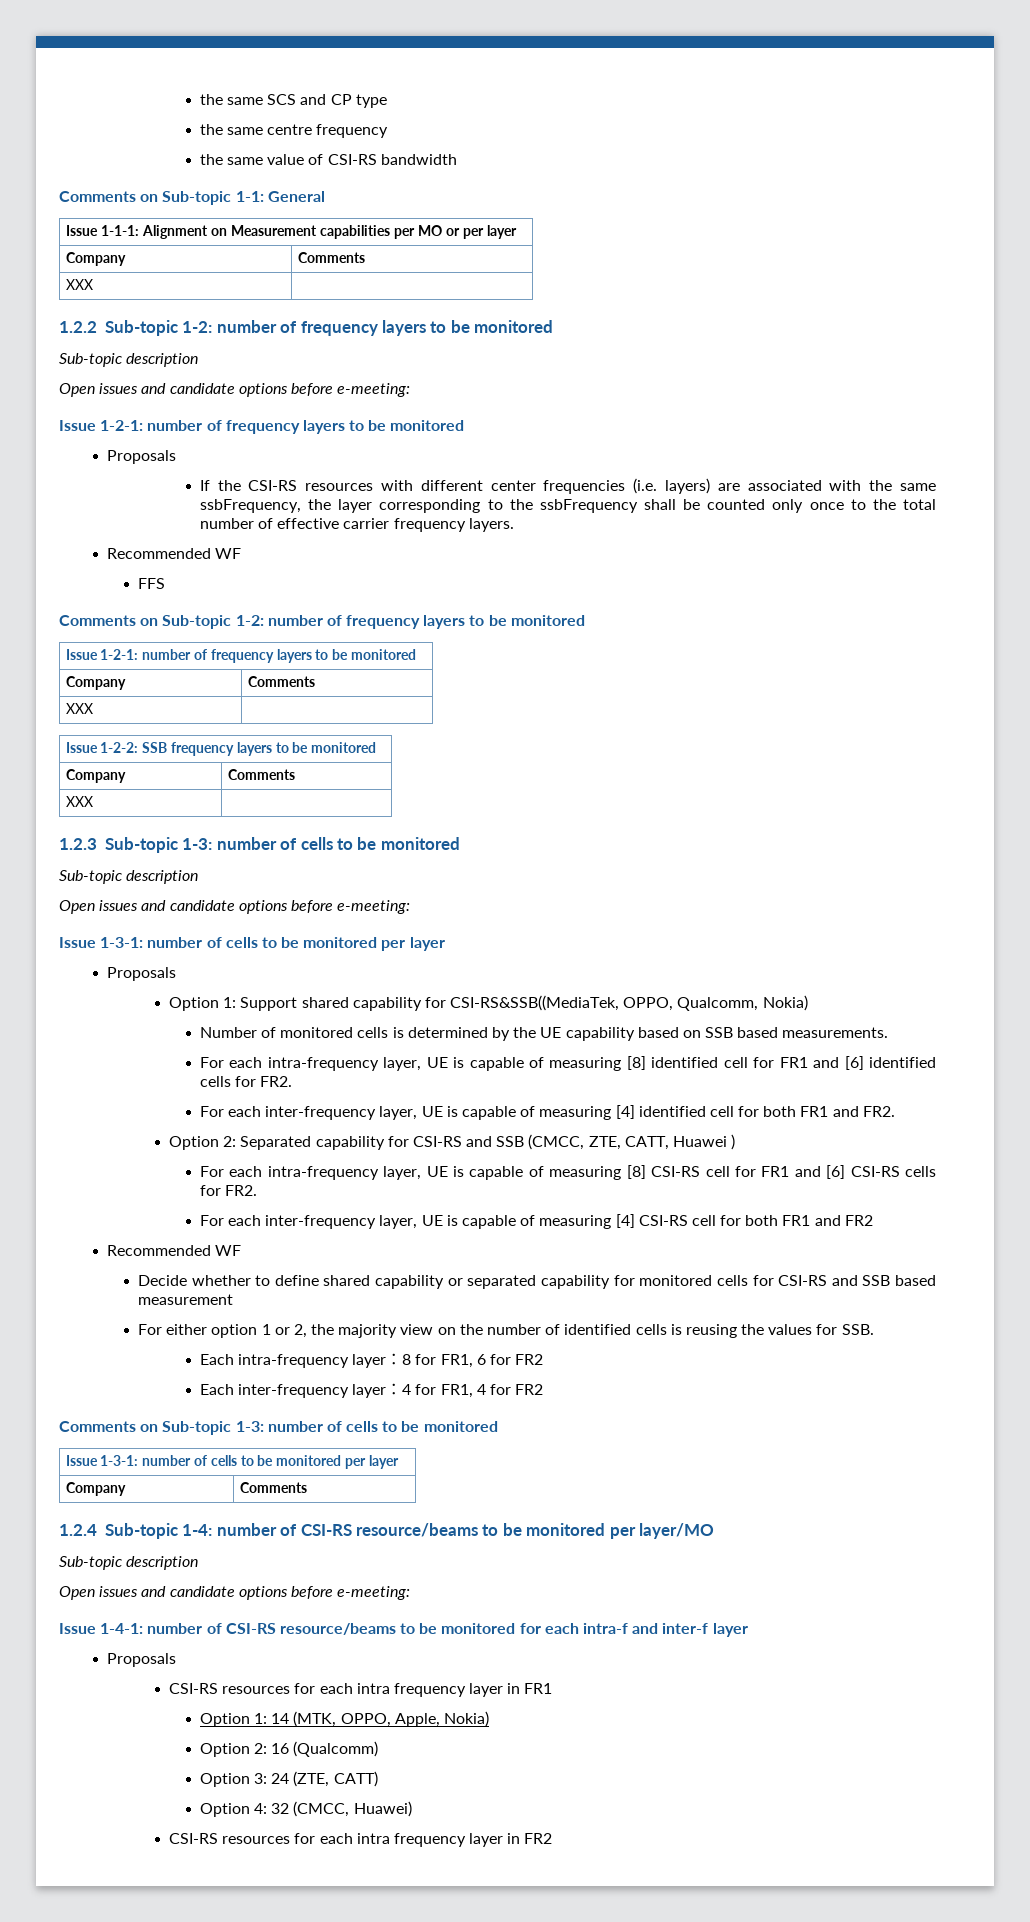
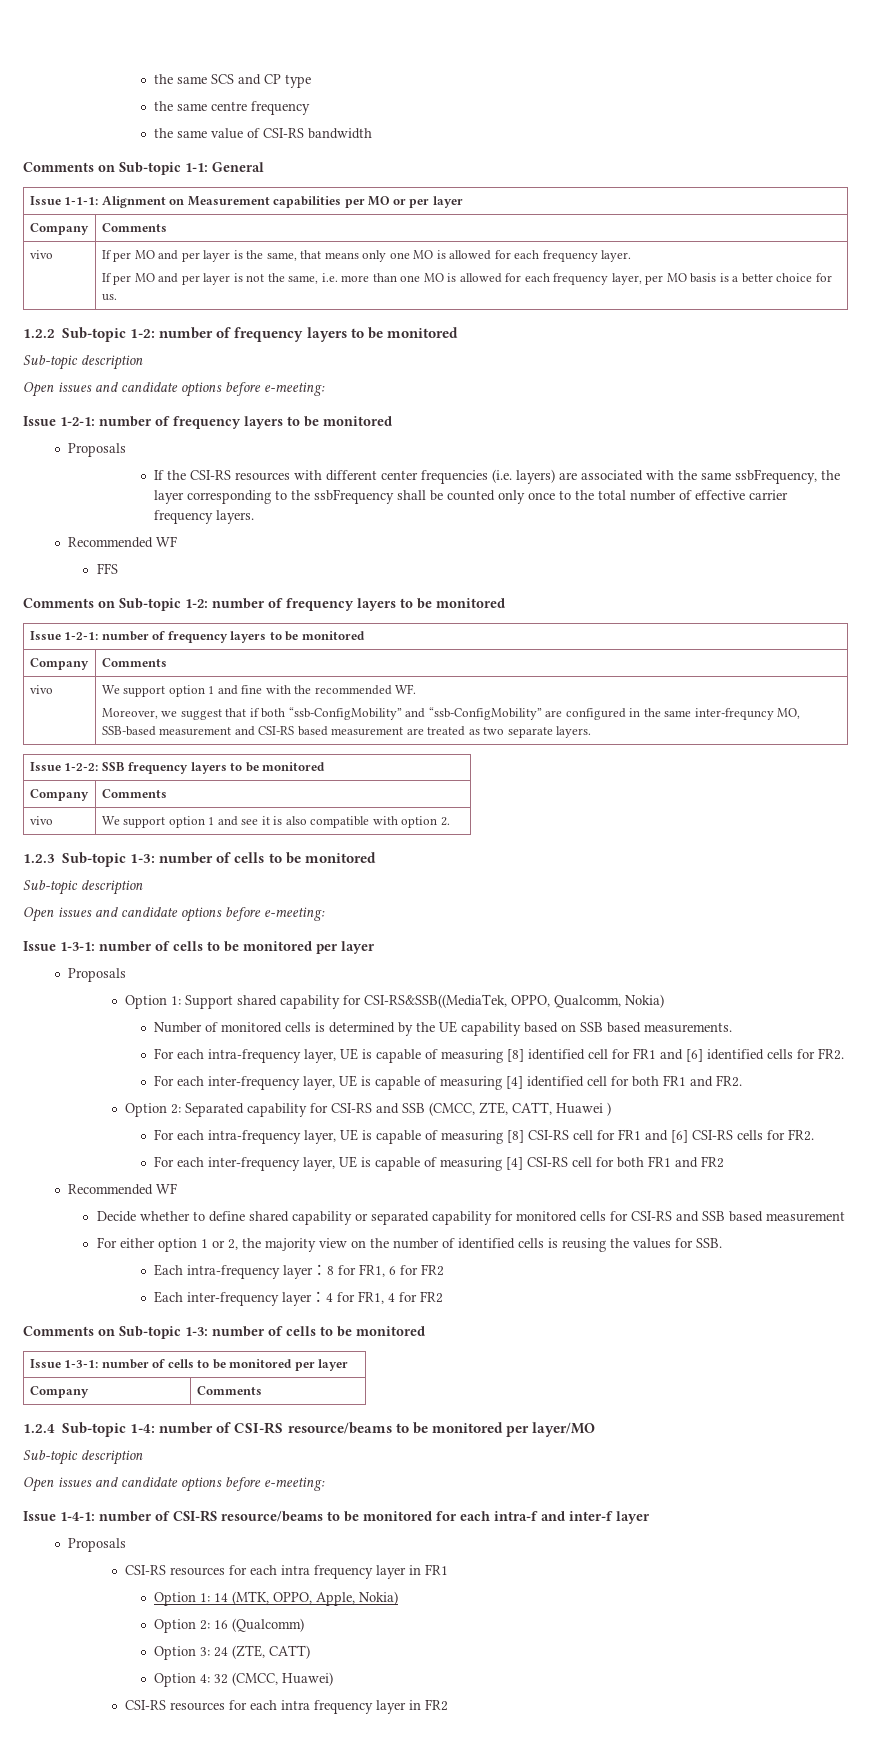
[65,279,93,290] XXX | -> [29,250,53,259] [101,250,632,262] [101,273,832,285] [101,294,117,301] vivo | If per MO and per layer is the same, that means only one MO is allowed for each frequency layer. // If per MO and per layer is not the same, i.e. more than one MO is allowed for each frequency layer, per MO basis is a better choice for us.
[65,703,93,714] XXX | -> [29,685,53,694] [101,684,417,697] [101,707,801,720] [101,726,592,738] vivo | We support option 1 and fine with the recommended WF. // Moreover, we suggest that if both “ssb-ConfigMobility” and “ssb-ConfigMobility” are configured in the same inter-frequncy MO, SSB-based measurement and CSI-RS based measurement are treated as two separate layers.
[65,796,93,807] XXX | -> [29,816,53,825] [101,816,450,828] vivo | We support option 1 and see it is also compatible with option 2.

